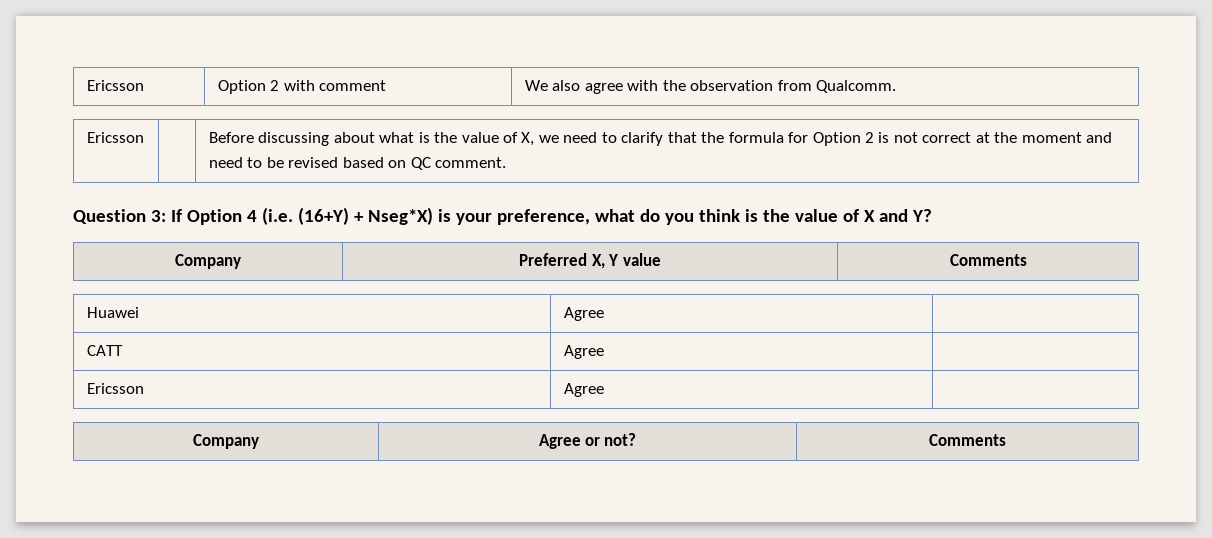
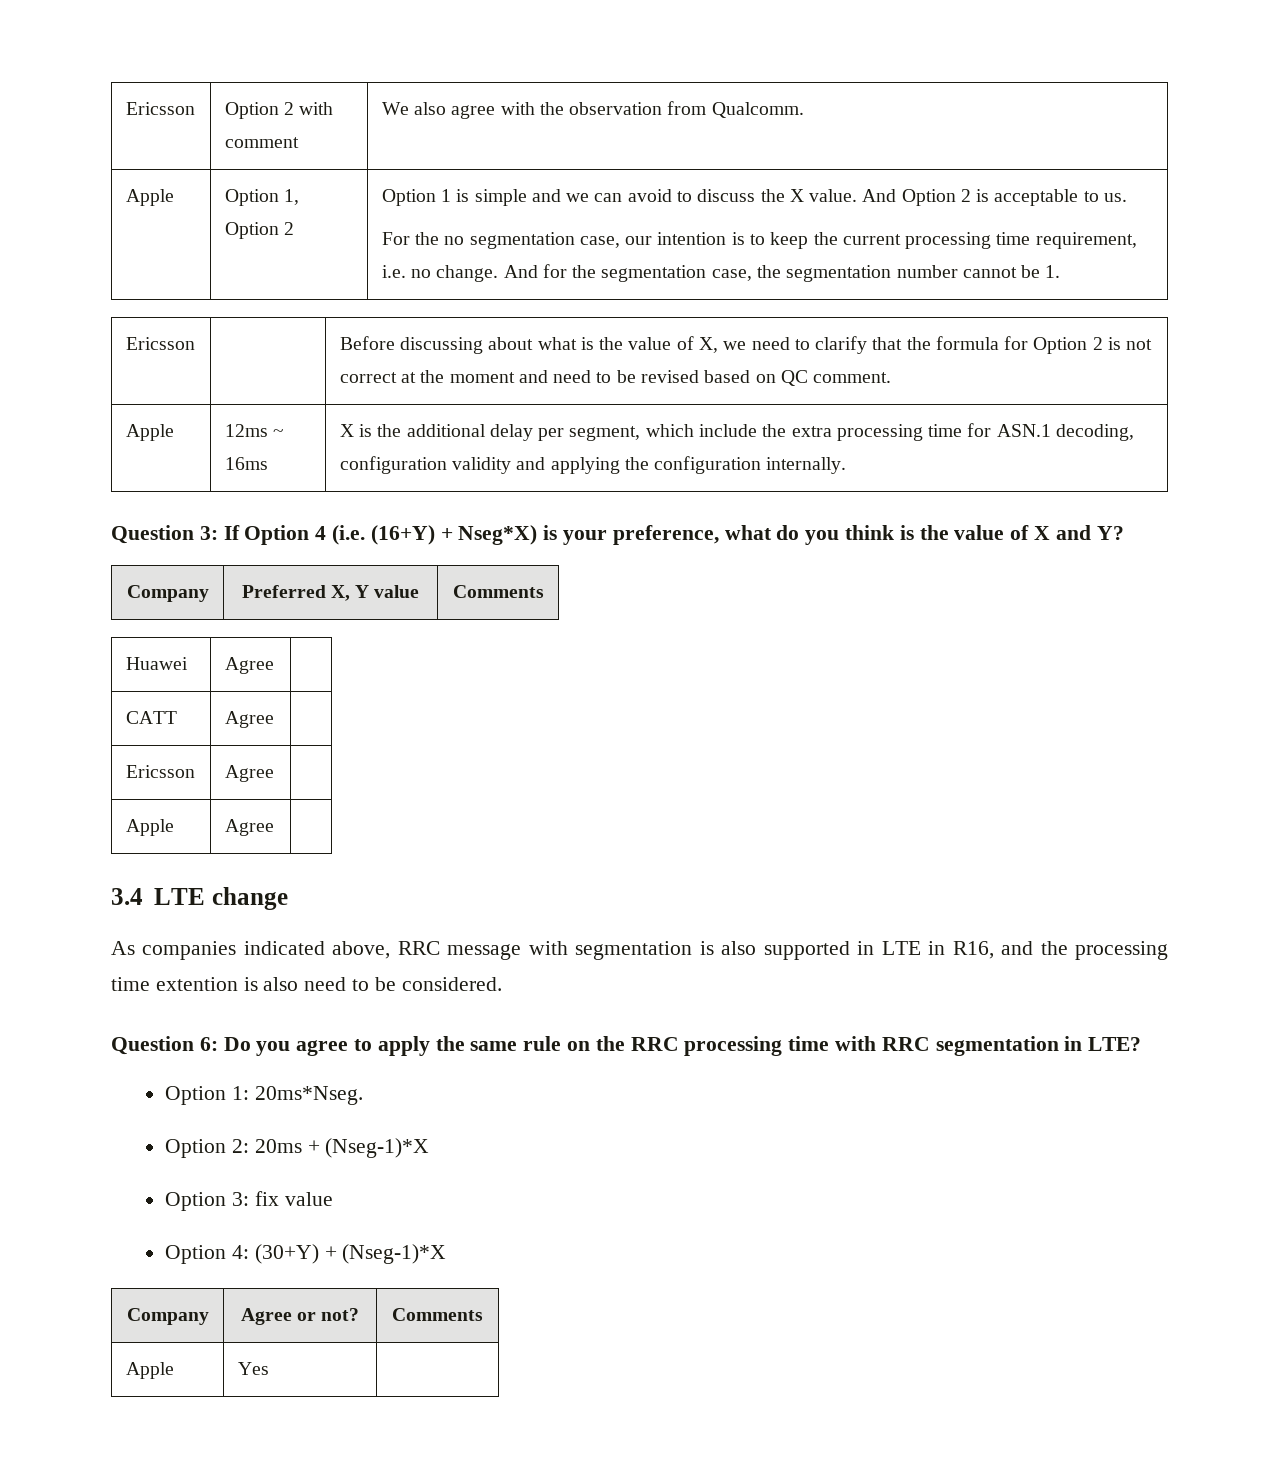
(896, 86) none -> [125,189,174,206] [224,189,300,206] [224,222,295,239] [381,189,1127,206] [381,232,1137,249] [381,264,1061,282] // Apple | Option 1, Option 2 | Option 1 is simple and we can avoid to discuss the X value. And Option 2 is acceptable to us. // For the no segmentation case, our intention is to keep the current processing time requirement, i.e. no change. And for the segmentation case, the segmentation number cannot be 1.
(506, 162) none -> [125,424,174,441] [224,424,285,437] [224,457,268,470] [339,423,1134,441] [339,456,847,474] // Apple | 12ms ~ 16ms | X is the additional delay per segment, which include the extra processing time for ASN.1 decoding, configuration validity and applying the configuration internally.
(604, 390) none -> [125,819,174,836] [224,819,274,836] [111,887,288,910] [111,941,1169,960] [111,977,502,991] [111,1036,1142,1056] [165,1086,363,1105] [165,1138,430,1158] [165,1191,333,1211] [165,1244,447,1264] // Apple | Agree | // 3.4 LTE change // As companies indicated above, RRC message with segmentation is also supported in LTE in R16, and the processing time extention is also need to be considered. // Question 6: Do you agree to apply the same rule on the RRC processing time with RRC segmentation in LTE? // Option 1: 20ms*Nseg. // Option 2: 20ms + (Nseg-1)*X // Option 3: fix value // Option 4: (30+Y) + (Nseg-1)*X
(1006, 440) none -> [125,1362,174,1379] [237,1362,269,1375] // Apple | Yes |

